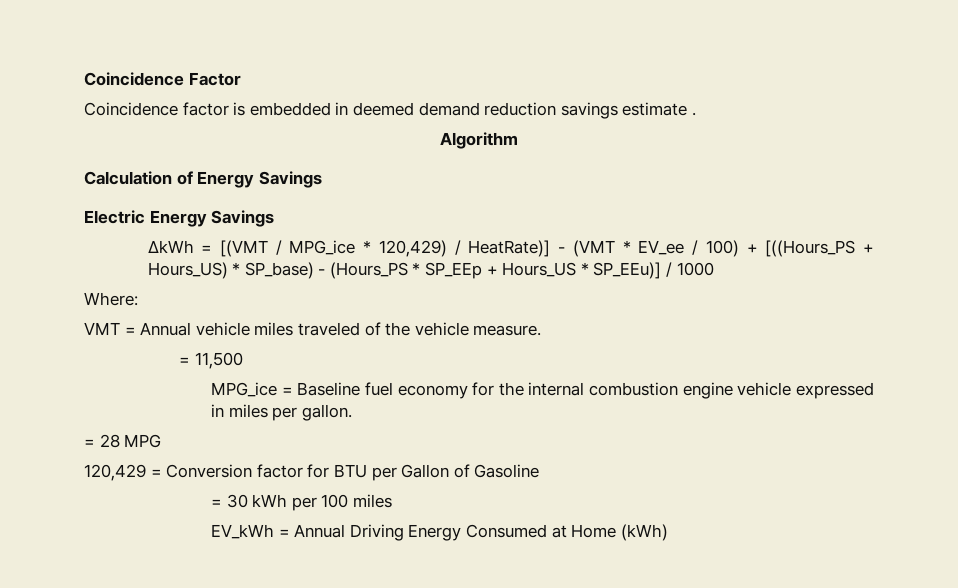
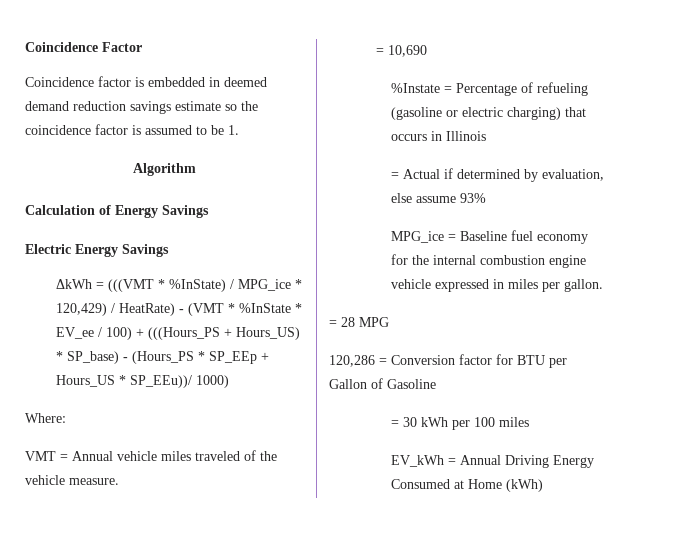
[691,112,696,116] . -> [225,101,258,111] [25,124,239,135] so the coincidence factor is assumed to be 1.
[219,240,268,257] [(VMT -> [108,279,227,292] (((VMT * %InState)
[468,240,551,257] HeatRate)] -> [119,303,176,316] HeatRate)
(631, 246) none -> [239,303,303,313] %InState *
[765,240,856,257] [((Hours_PS -> [148,327,221,340] (((Hours_PS
[593,262,714,279] SP_EEu)] / 1000 -> [130,375,230,388] SP_EEu))/ 1000)
[194,352,243,369] 11,500 -> [387,45,427,57] [391,82,589,96] [391,107,587,120] [391,131,487,141] [391,168,605,182] [391,193,487,203] 10,690 // %Instate = Percentage of refueling (gasoline or electric charging) that occurs in Illinois // = Actual if determined by evaluation, else assume 93%
[84,464,146,481] 120,429 -> [329,355,375,367] 120,286

